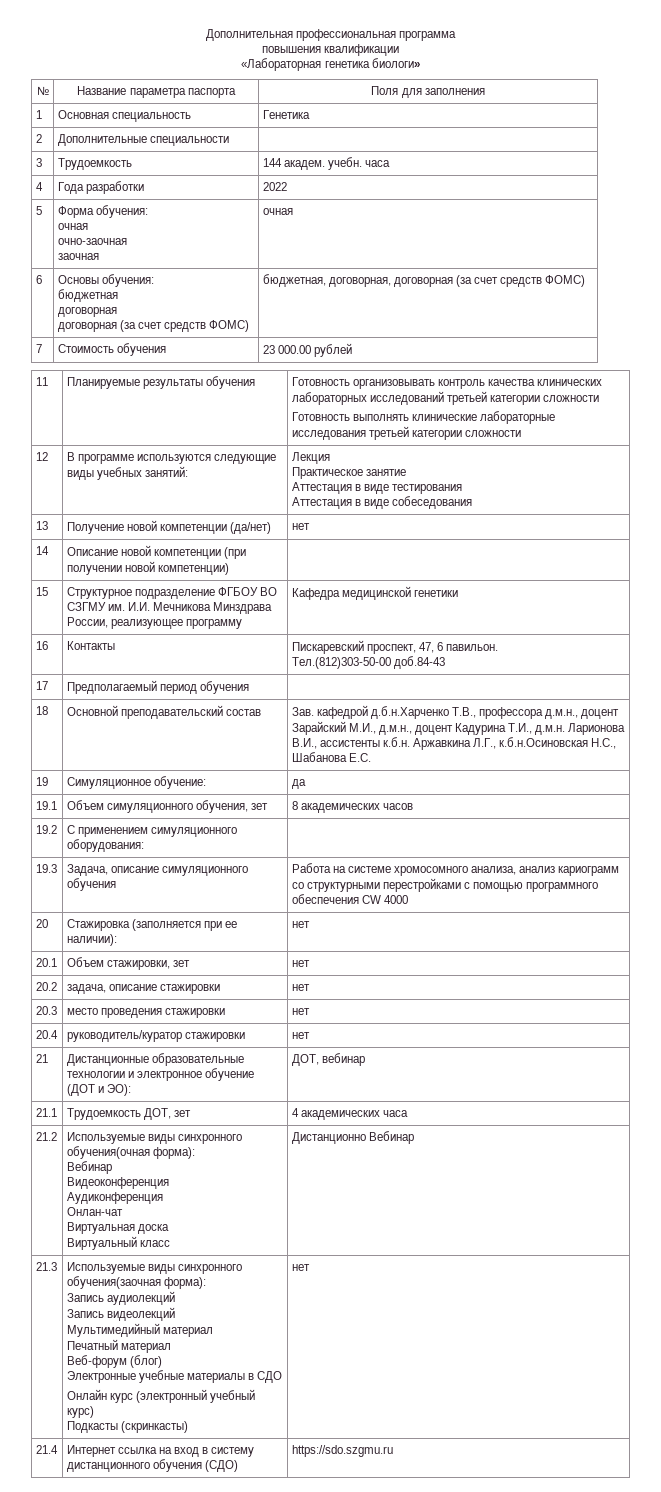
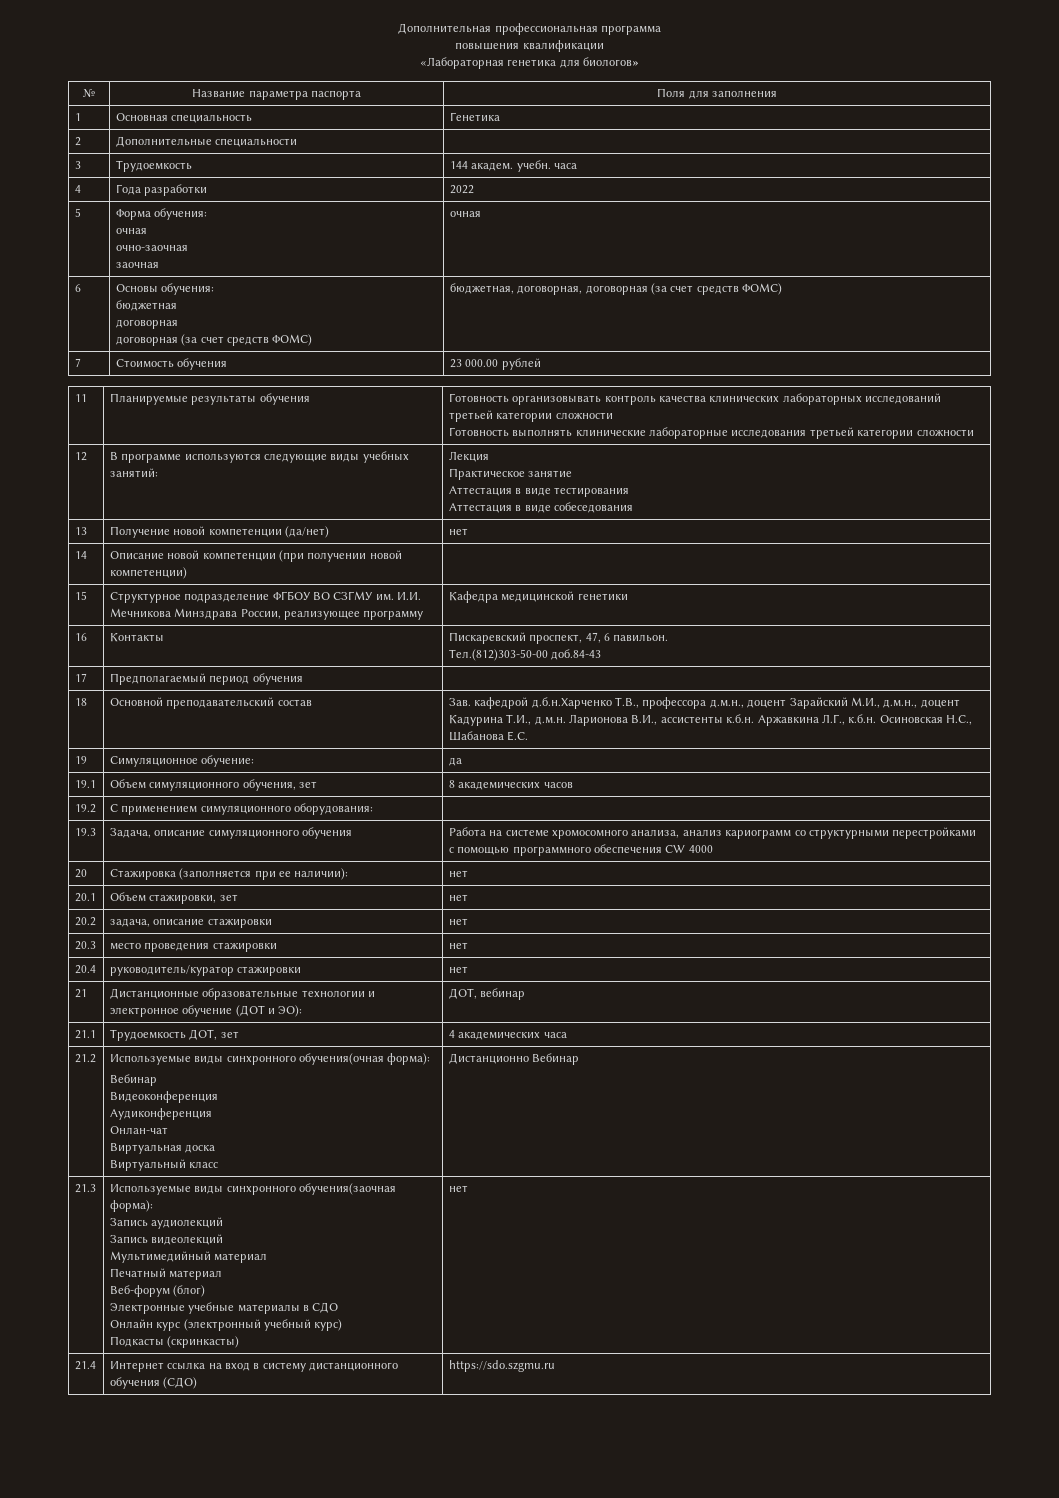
[371,58,420,68] биологи» -> [559,57,640,68] для биологов»
[499,737,589,747] к.б.н.Осиновская -> [848,714,943,724] к.б.н. Осиновская

